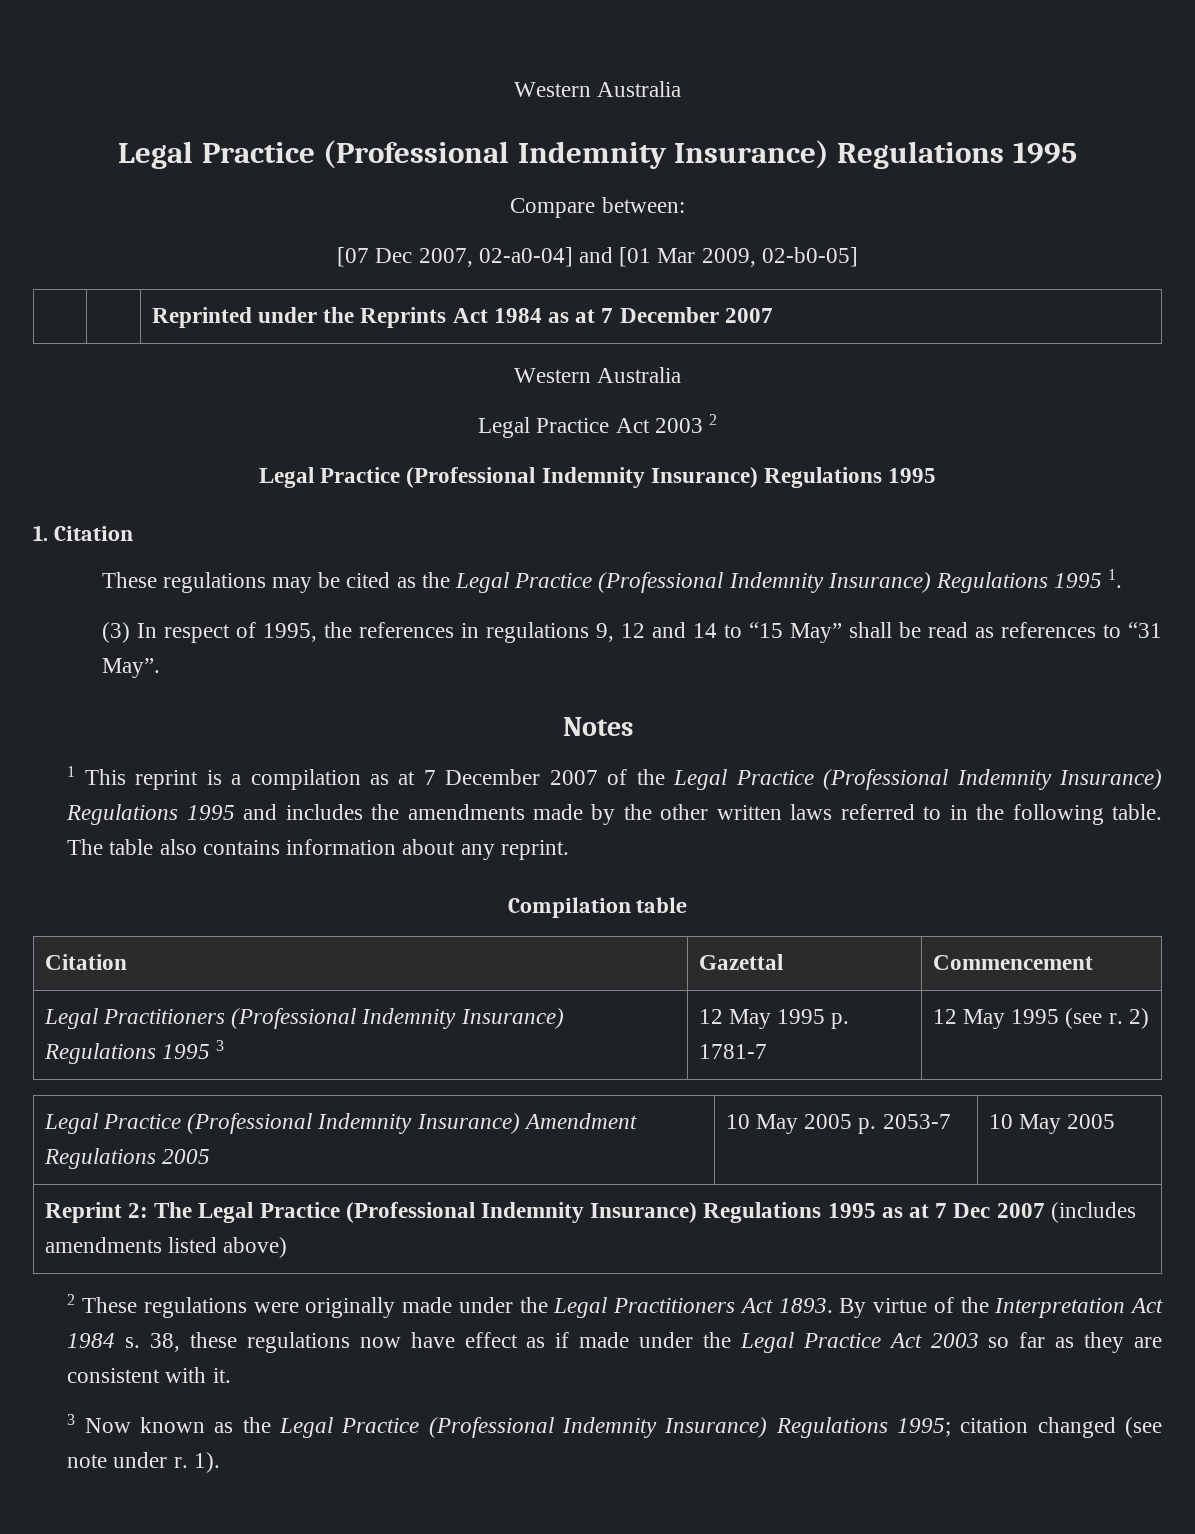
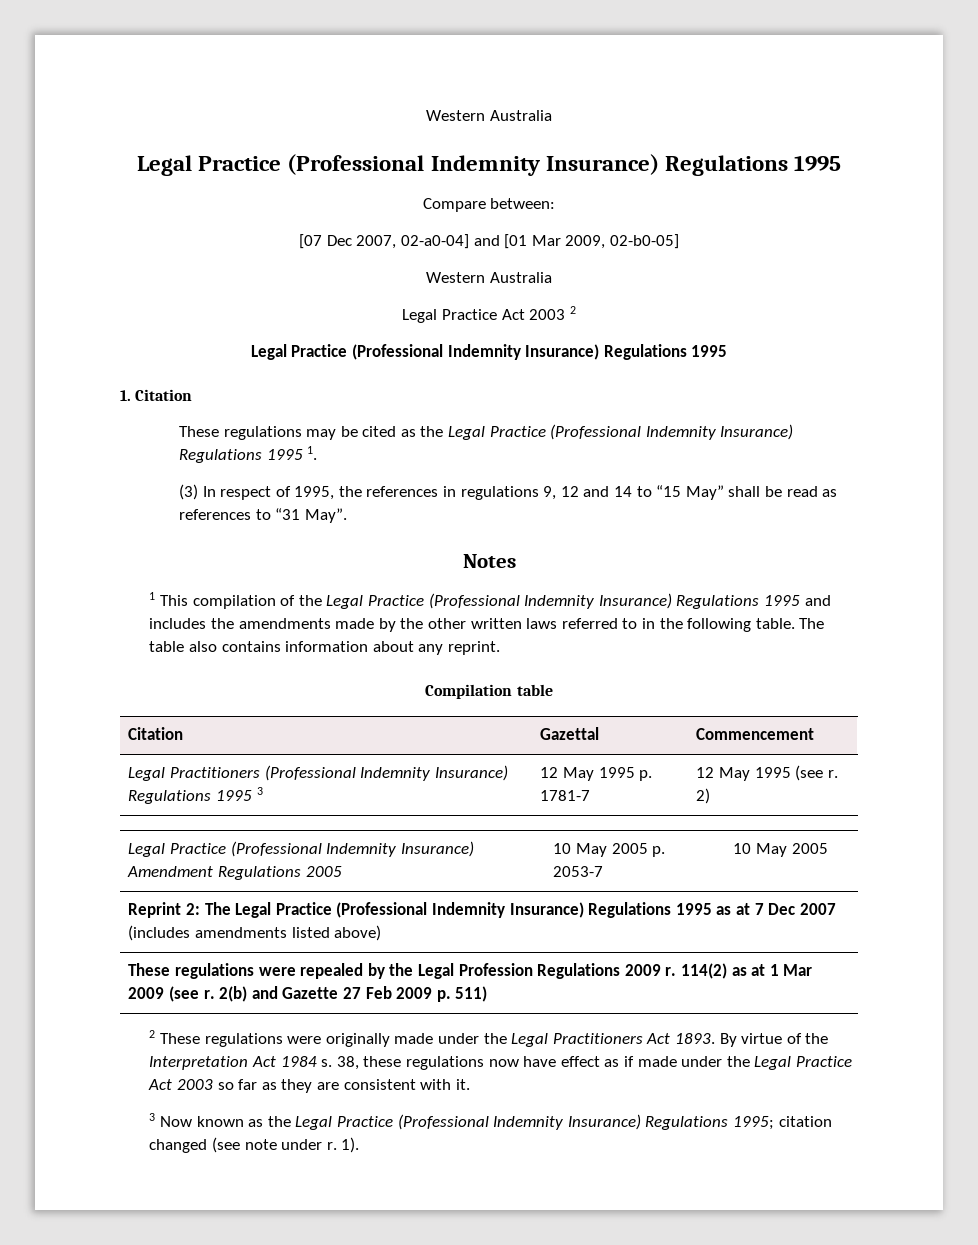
[151,307,773,328] // | | Reprinted under the Reprints Act 1984 as at 7 December 2007 -> (679, 241) none
[135,769,598,790] reprint is a compilation as at 7 December 2007 -> [192,595,276,609] compilation
(288, 1247) none -> [128,963,813,979] [128,986,488,1002] // These regulations were repealed by the Legal Profession Regulations 2009 r. 114(2) as at 1 Mar 2009 (see r. 2(b) and Gazette 27 Feb 2009 p. 511)

